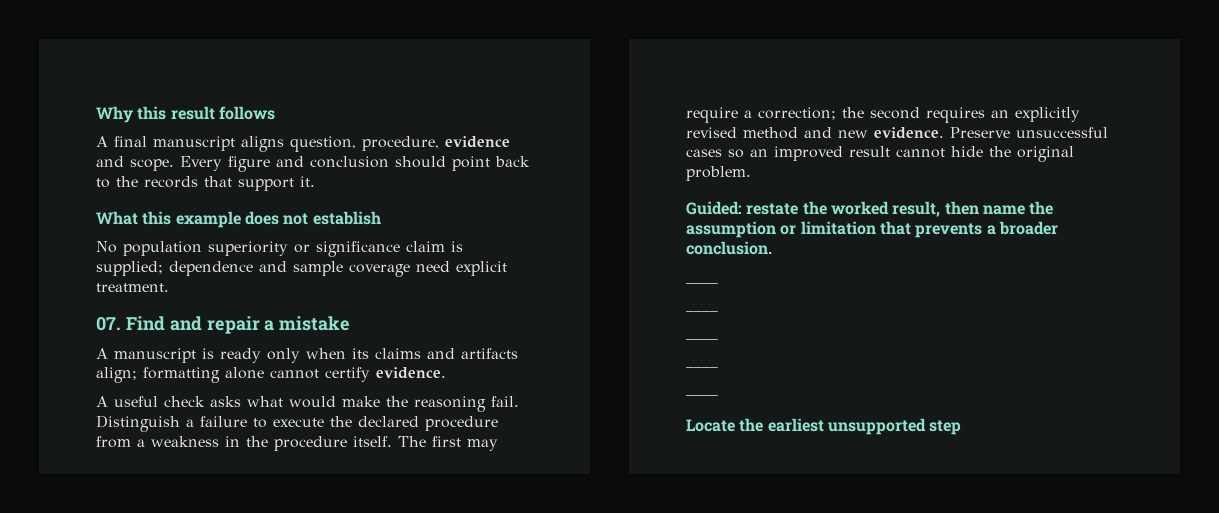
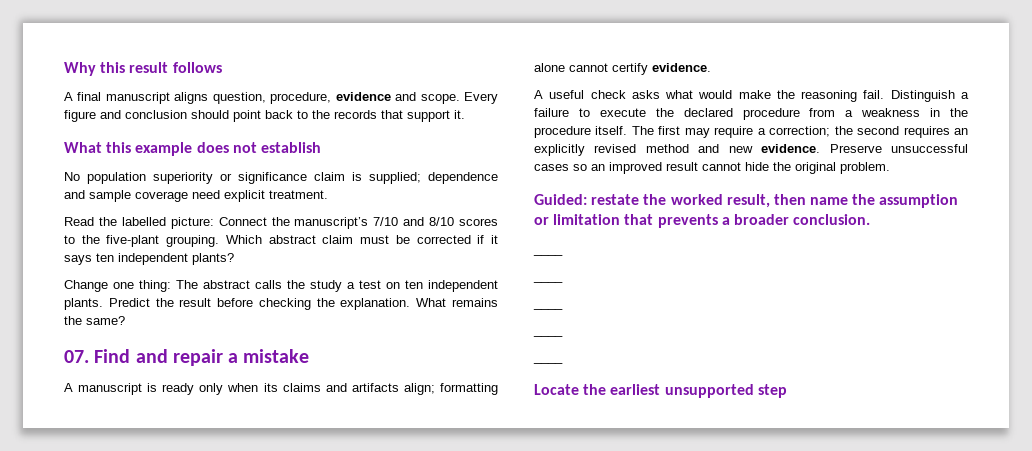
(169, 287) none -> [64,217,498,229] [64,235,499,247] [64,253,234,265] [64,280,498,292] [64,298,498,310] [64,316,125,325] // Read the labelled picture: Connect the manuscript’s 7/10 and 8/10 scores to the five-plant grouping. Which abstract claim must be corrected if it says ten independent plants? // Change one thing: The abstract calls the study a test on ten independent plants. Predict the result before checking the explanation. What remains the same?

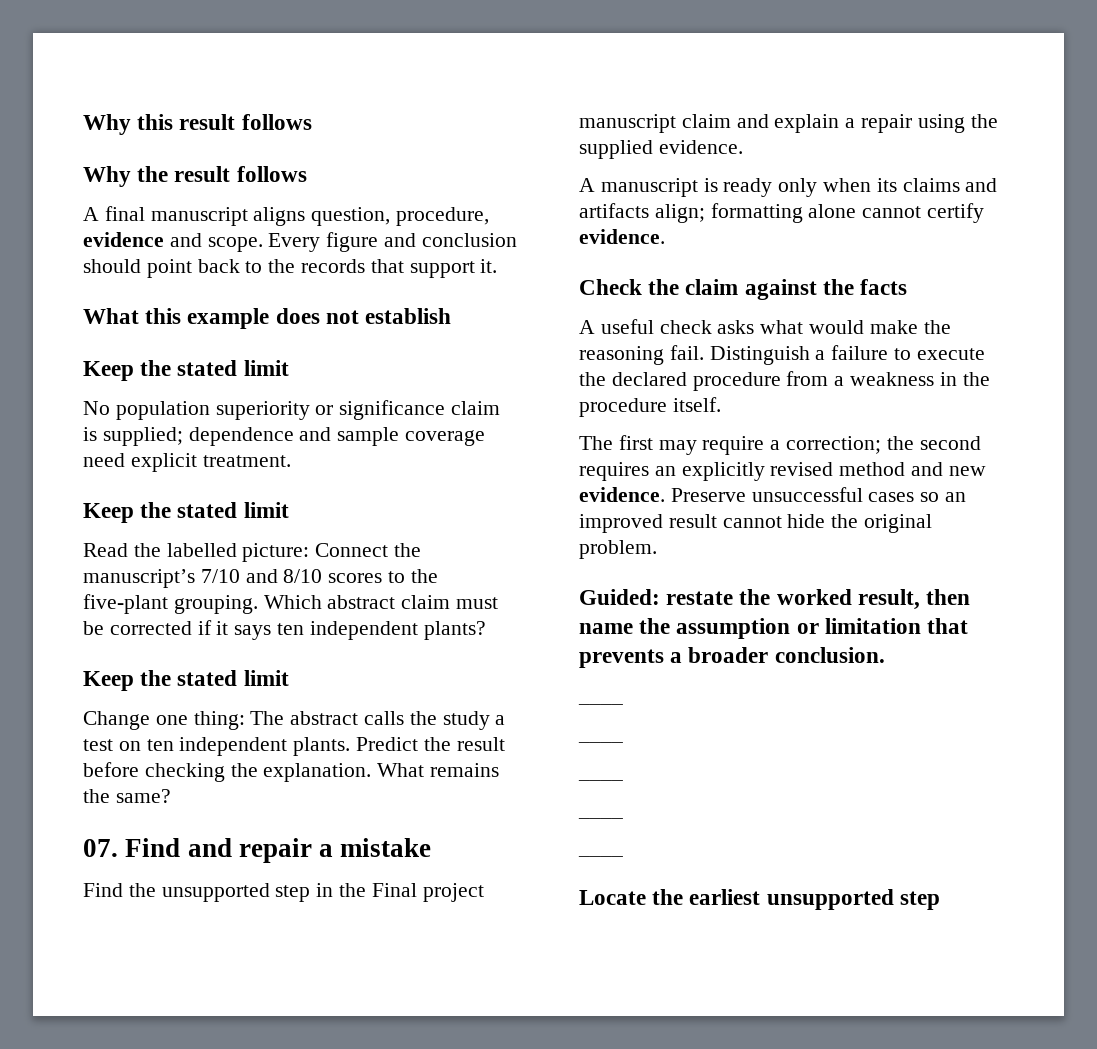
(222, 67) none -> [83,166,307,187] // Why the result follows
(321, 147) none -> [83,360,289,381] // Keep the stated limit
(328, 194) none -> [83,502,289,523] // Keep the stated limit
(234, 259) none -> [83,670,289,691] // Keep the stated limit
(310, 356) none -> [83,883,484,902] [579,114,998,133] [579,140,743,159] // Find the unsupported step in the Final project manuscript claim and explain a repair using the supplied evidence.
(711, 67) none -> [579,279,908,300] // Check the claim against the facts
(628, 130) none -> (721, 404) //

